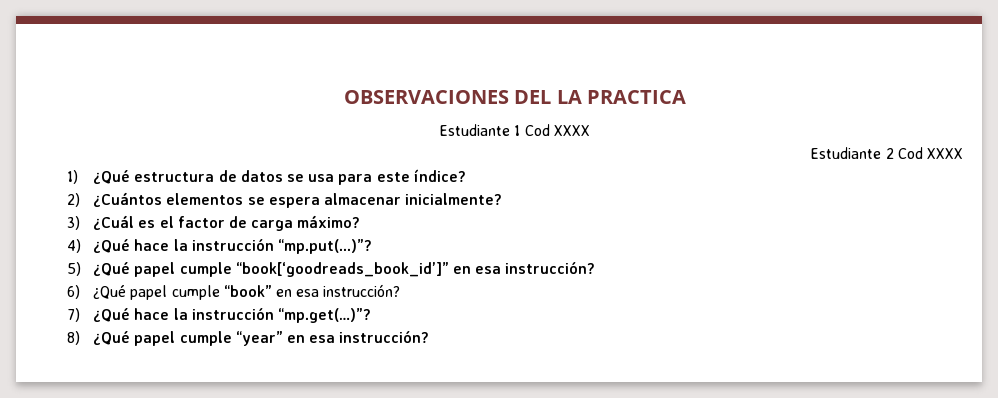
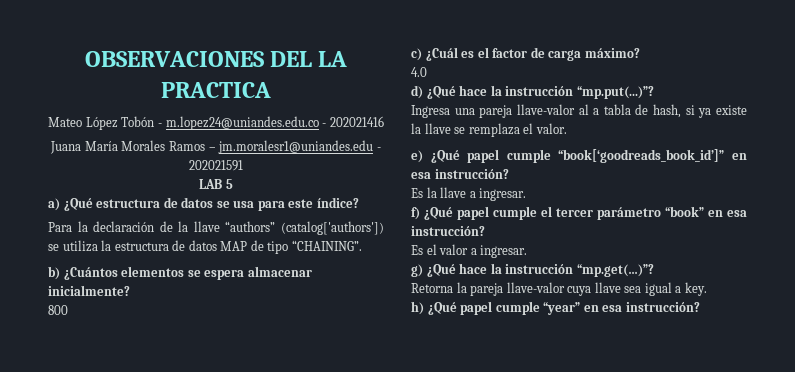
[440,124,590,136] [811,147,963,159] [67,170,78,184] Estudiante 1 Cod XXXX // Estudiante 2 Cod XXXX // 1) -> [48,116,384,130] [50,140,381,154] [189,160,243,171] [199,179,233,189] [48,198,60,211] Mateo López Tobón - m.lopez24@uniandes.edu.co - 202021416 // Juana María Morales Ramos – jm.moralesr1@uniandes.edu - 202021591 // LAB 5 // a)
[67,193,80,207] 2) -> [48,221,384,235] [48,240,362,254] [48,266,60,280] Para la declaración de la llave “authors” (catalog['authors']) se utiliza la estructura de datos MAP de tipo “CHAINING”. // b)
[67,216,80,230] 3) -> [48,305,68,315] [411,48,422,61] 800 // c)
[67,239,81,253] 4) -> [411,67,427,77] [411,85,423,99] 4.0 // d)
[67,262,81,276] 5) -> [411,104,747,118] [411,123,567,137] [411,150,423,163] Ingresa una pareja llave-valor al a tabla de hash, si ya existe la llave se remplaza el valor. // e)
[67,284,401,300] [67,308,80,322] 6) ¿Qué papel cumple “book” en esa instrucción? // 7) -> [411,187,527,201] [411,206,747,220] [411,226,485,236] [411,244,528,258] [411,264,423,277] Es la llave a ingresar. // f) ¿Qué papel cumple el tercer parámetro “book” en esa instrucción? // Es el valor a ingresar. // g)
[67,331,80,345] 8) -> [411,282,707,296] [411,301,424,315] Retorna la pareja llave-valor cuya llave sea igual a key. // h)

